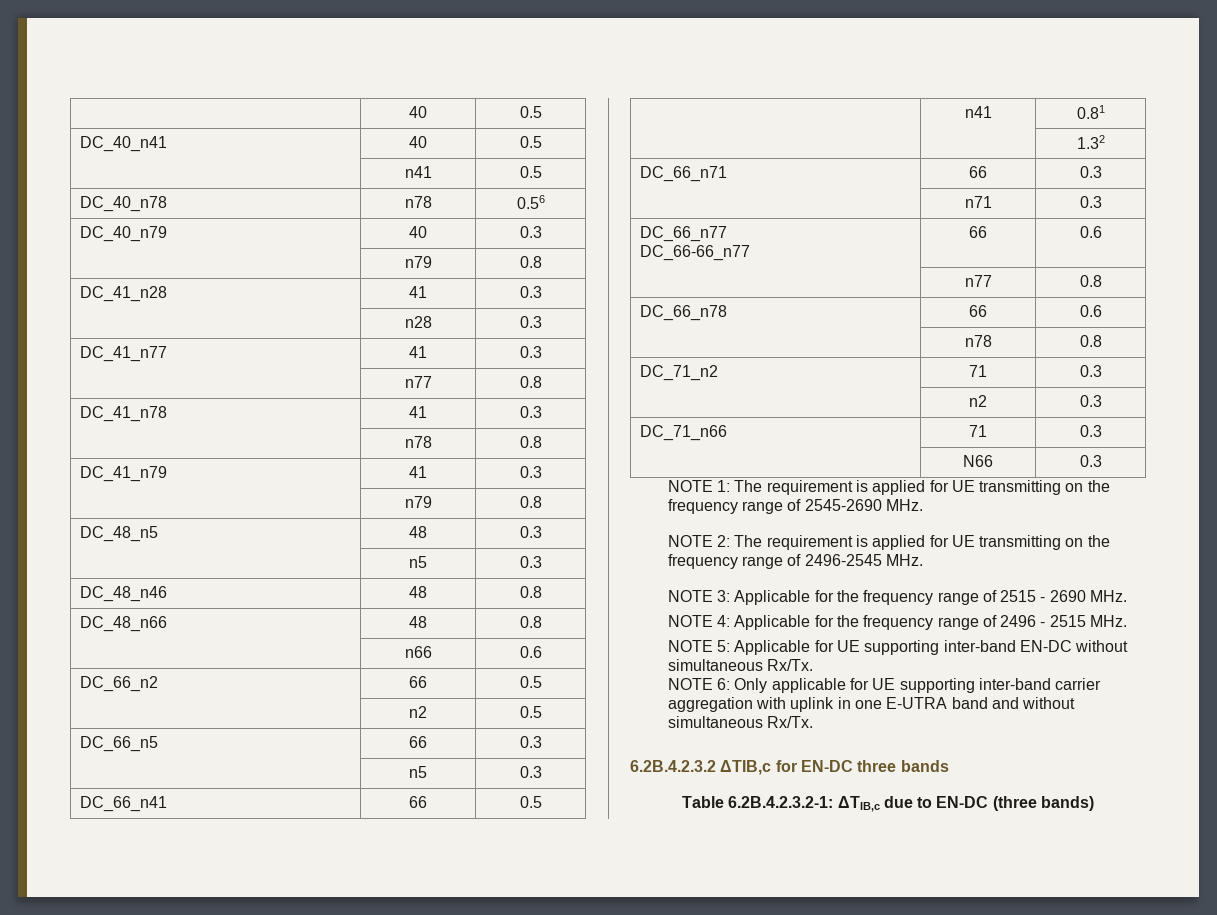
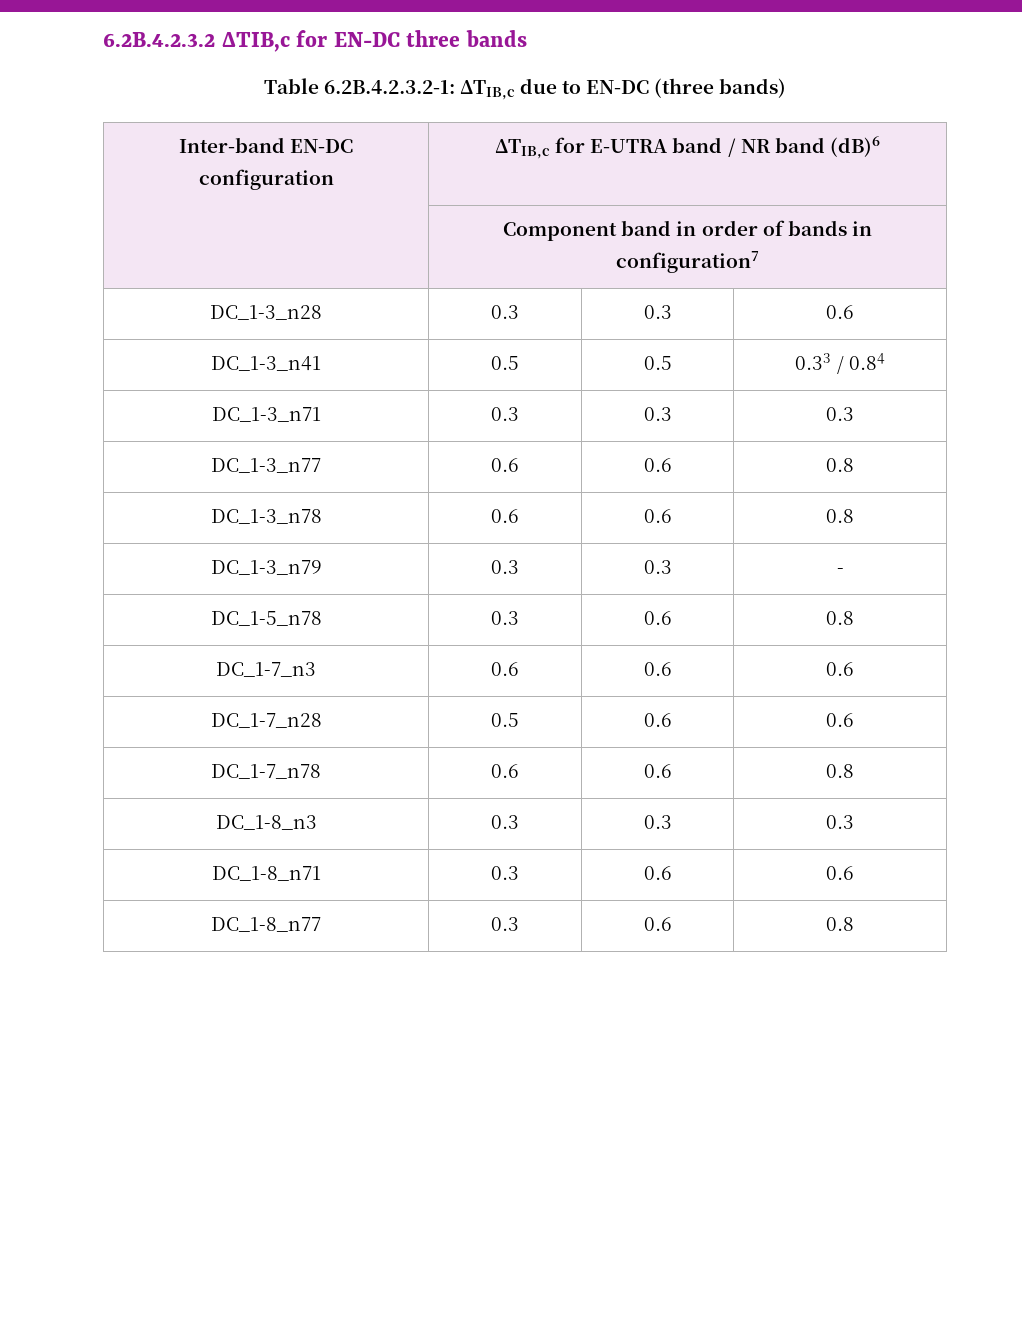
[409,106,427,118] [519,106,542,118] [80,136,168,152] [409,136,427,148] [519,136,542,148] [404,166,432,178] [519,166,542,178] [80,196,168,212] [404,196,432,208] [516,195,545,209] [80,226,168,242] [409,226,427,238] [519,226,542,238] [404,256,432,268] [519,256,542,268] [80,286,168,302] [409,286,427,298] [519,286,542,298] [404,316,432,328] [519,316,542,328] [80,346,168,362] [409,346,427,358] [519,346,542,358] [404,376,432,388] [519,376,542,388] [80,406,168,422] [409,406,427,418] [519,406,542,418] [404,436,432,448] [519,436,542,448] [80,466,168,482] [409,466,427,478] [519,466,542,478] [404,496,432,508] [519,496,542,508] [80,526,159,542] [409,526,427,538] [519,526,542,538] [409,556,427,568] [519,556,542,568] [80,586,168,602] [409,586,427,598] [519,586,542,598] [80,616,168,632] [409,616,427,628] [519,616,542,628] [404,646,432,658] [519,646,542,658] [80,676,159,692] [409,676,427,688] [519,676,542,688] [409,706,427,718] [519,706,542,718] [80,736,159,752] [409,736,427,748] [519,736,542,748] [409,766,427,778] [519,766,542,778] [80,796,168,812] [409,796,427,808] [519,796,542,808] [964,106,992,118] [1076,105,1105,119] [1076,135,1105,149] [640,166,728,182] [969,166,987,178] [1079,166,1102,178] [964,196,992,208] [1079,196,1102,208] [640,226,728,242] [640,245,751,261] [969,226,987,238] [1079,226,1102,238] [964,275,992,287] [1079,275,1102,287] [640,305,728,321] [969,305,987,317] [1079,305,1102,317] [964,335,992,347] [1079,335,1102,347] [640,365,719,381] [969,365,987,377] [1079,365,1102,377] [969,395,987,407] [1079,395,1102,407] [640,425,728,441] [969,425,987,437] [1079,425,1102,437] [963,455,993,467] [1079,455,1102,467] [667,480,1110,495] [667,499,923,514] [667,535,1110,550] [667,554,923,569] [667,590,1128,605] [667,615,1128,630] [667,640,1129,655] [667,659,813,671] [667,678,1102,693] [667,697,1076,712] [667,716,813,728] | 40 | 0.5 // DC_40_n41 | 40 | 0.5 // | n41 | 0.5 // DC_40_n78 | n78 | 0.56 // DC_40_n79 | 40 | 0.3 // | n79 | 0.8 // DC_41_n28 | 41 | 0.3 // | n28 | 0.3 // DC_41_n77 | 41 | 0.3 // | n77 | 0.8 // DC_41_n78 | 41 | 0.3 // | n78 | 0.8 // DC_41_n79 | 41 | 0.3 // | n79 | 0.8 // DC_48_n5 | 48 | 0.3 // | n5 | 0.3 // DC_48_n46 | 48 | 0.8 // DC_48_n66 | 48 | 0.8 // | n66 | 0.6 // DC_66_n2 | 66 | 0.5 // | n2 | 0.5 // DC_66_n5 | 66 | 0.3 // | n5 | 0.3 // DC_66_n41 | 66 | 0.5 // | n41 | 0.81 // | | 1.32 // DC_66_n71 | 66 | 0.3 // | n71 | 0.3 // DC_66_n77 // DC_66-66_n77 | 66 | 0.6 // | n77 | 0.8 // DC_66_n78 | 66 | 0.6 // | n78 | 0.8 // DC_71_n2 | 71 | 0.3 // | n2 | 0.3 // DC_71_n66 | 71 | 0.3 // | N66 | 0.3 // NOTE 1: The requirement is applied for UE transmitting on the frequency range of 2545-2690 MHz. // NOTE 2: The requirement is applied for UE transmitting on the frequency range of 2496-2545 MHz. // NOTE 3: Applicable for the frequency range of 2515 - 2690 MHz. // NOTE 4: Applicable for the frequency range of 2496 - 2515 MHz. // NOTE 5: Applicable for UE supporting inter-band EN-DC without simultaneous Rx/Tx. // NOTE 6: Only applicable for UE supporting inter-band carrier aggregation with uplink in one E-UTRA band and without simultaneous Rx/Tx. // -> (103, 39) none
(1095, 803) none -> [178,137,354,153] [198,169,334,190] [495,136,880,159] [503,220,872,241] [616,251,759,273] [210,305,322,320] [491,305,519,319] [643,305,672,319] [826,305,854,319] [211,356,321,371] [491,356,519,370] [643,356,672,370] [795,353,885,374] [211,407,321,422] [491,407,519,421] [643,407,672,421] [826,407,854,421] [211,458,321,473] [491,458,519,472] [643,458,672,472] [826,458,854,472] [210,509,322,524] [491,509,519,523] [643,509,672,523] [826,509,854,523] [210,560,322,575] [491,560,519,574] [643,560,672,574] [836,568,844,574] [210,611,322,626] [491,611,519,625] [643,611,672,625] [826,611,854,625] [216,662,316,677] [491,662,519,676] [643,662,672,676] [826,662,854,676] [210,713,322,728] [491,713,519,727] [643,713,672,727] [826,713,854,727] [211,764,321,779] [491,764,519,778] [643,764,672,778] [826,764,854,778] [215,815,317,830] [491,815,519,829] [643,815,672,829] [826,815,854,829] [211,866,321,881] [491,866,519,880] [643,866,672,880] [826,866,854,880] [211,917,321,932] [491,917,519,931] [643,917,672,931] [826,917,854,931] // Inter-band EN-DC configuration | ΔTIB,c for E-UTRA band / NR band (dB)6 // | Component band in order of bands in configuration7 // DC_1-3_n28 | 0.3 | 0.3 | 0.6 // DC_1-3_n41 | 0.5 | 0.5 | 0.33 / 0.84 // DC_1-3_n71 | 0.3 | 0.3 | 0.3 // DC_1-3_n77 | 0.6 | 0.6 | 0.8 // DC_1-3_n78 | 0.6 | 0.6 | 0.8 // DC_1-3_n79 | 0.3 | 0.3 | - // DC_1-5_n78 | 0.3 | 0.6 | 0.8 // DC_1-7_n3 | 0.6 | 0.6 | 0.6 // DC_1-7_n28 | 0.5 | 0.6 | 0.6 // DC_1-7_n78 | 0.6 | 0.6 | 0.8 // DC_1-8_n3 | 0.3 | 0.3 | 0.3 // DC_1-8_n71 | 0.3 | 0.6 | 0.6 // DC_1-8_n77 | 0.3 | 0.6 | 0.8

